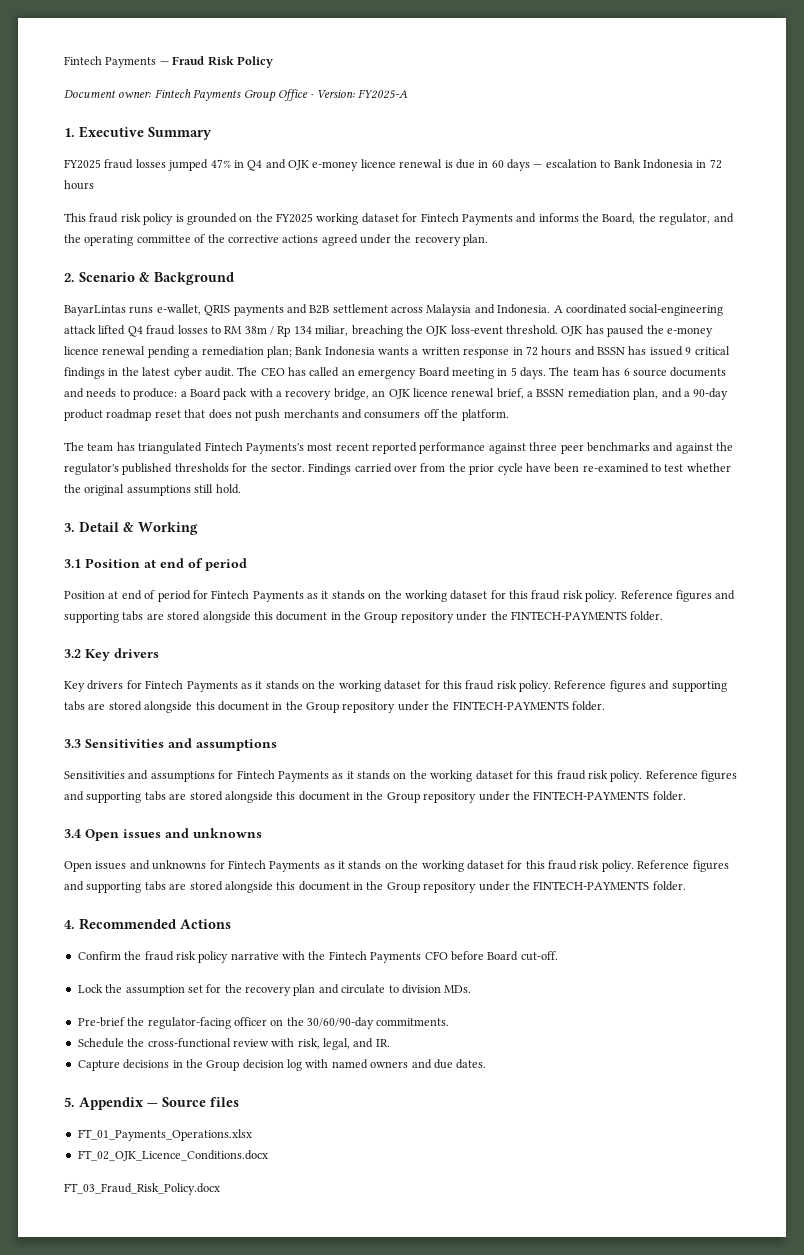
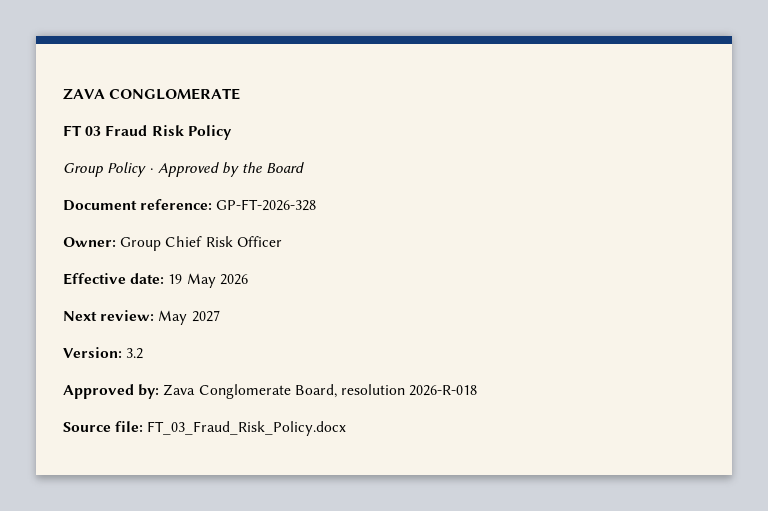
[64,56,169,68] Fintech Payments — -> [63,88,241,100] [63,125,102,136] ZAVA CONGLOMERATE // FT 03
[64,89,408,102] [64,126,212,140] [64,159,722,171] [64,180,94,190] [64,213,734,225] [64,234,489,246] [64,272,234,285] [64,304,724,316] [64,325,713,337] [64,346,730,358] [64,367,727,379] [64,388,729,400] [64,409,509,421] [64,442,733,454] [64,463,731,475] [64,484,241,496] [64,522,198,535] [64,558,247,571] [64,590,736,602] [64,611,664,623] [64,648,159,661] [64,680,727,692] [64,701,605,713] [64,738,277,751] [64,770,738,782] [64,791,686,803] [64,828,262,841] [64,860,729,872] [64,881,686,893] [64,918,231,930] [77,951,558,963] [77,984,472,996] [77,1017,450,1029] [77,1038,390,1050] [77,1059,487,1071] [64,1097,239,1110] [77,1129,252,1141] [77,1150,268,1161] Document owner: Fintech Payments Group Office · Version: FY2025-A // 1. Executive Summary // FY2025 fraud losses jumped 47% in Q4 and OJK e-money licence renewal is due in 60 days — escalation to Bank Indonesia in 72 hours // This fraud risk policy is grounded on the FY2025 working dataset for Fintech Payments and informs the Board, the regulator, and the operating committee of the corrective actions agreed under the recovery plan. // 2. Scenario & Background // BayarLintas runs e-wallet, QRIS payments and B2B settlement across Malaysia and Indonesia. A coordinated social-engineering attack lifted Q4 fraud losses to RM 38m / Rp 134 miliar, breaching the OJK loss-event threshold. OJK has paused the e-money licence renewal pending a remediation plan; Bank Indonesia wants a written response in 72 hours and BSSN has issued 9 critical findings in the latest cyber audit. The CEO has called an emergency Board meeting in 5 days. The team has 6 source documents and needs to produce: a Board pack with a recovery bridge, an OJK licence renewal brief, a BSSN remediation plan, and a 90-day product roadmap reset that does not push merchants and consumers off the platform. // The team has triangulated Fintech Payments's most recent reported performance against three peer benchmarks and against the regulator's published thresholds for the sector. Findings carried over from the prior cycle have been re-examined to test whether the original assumptions still hold. // 3. Detail & Working // 3.1 Position at end of period // Position at end of period for Fintech Payments as it stands on the working dataset for this fraud risk policy. Reference figures and supporting tabs are stored alongside this document in the Group repository under the FINTECH-PAYMENTS folder. // 3.2 Key drivers // Key drivers for Fintech Payments as it stands on the working dataset for this fraud risk policy. Reference figures and supporting tabs are stored alongside this document in the Group repository under the FINTECH-PAYMENTS folder. // 3.3 Sensitivities and assumptions // Sensitivities and assumptions for Fintech Payments as it stands on the working dataset for this fraud risk policy. Reference figures and supporting tabs are stored alongside this document in the Group repository under the FINTECH-PAYMENTS folder. // 3.4 Open issues and unknowns // Open issues and unknowns for Fintech Payments as it stands on the working dataset for this fraud risk policy. Reference figures and supporting tabs are stored alongside this document in the Group repository under the FINTECH-PAYMENTS folder. // 4. Recommended Actions // Confirm the fraud risk policy narrative with the Fintech Payments CFO before Board cut-off. // Lock the assumption set for the recovery plan and circulate to division MDs. // Pre-brief the regulator-facing officer on the 30/60/90-day commitments. // Schedule the cross-functional review with risk, legal, and IR. // Capture decisions in the Group decision log with named owners and due dates. // 5. Appendix — Source files // FT_01_Payments_Operations.xlsx // FT_02_OJK_Licence_Conditions.docx // -> [63,162,305,177] [63,199,317,211] [63,236,282,251] [63,273,248,288] [63,310,220,325] [63,347,144,359] [63,384,478,399] [63,421,144,432] Group Policy · Approved by the Board // Document reference: GP-FT-2026-328 // Owner: Group Chief Risk Officer // Effective date: 19 May 2026 // Next review: May 2027 // Version: 3.2 // Approved by: Zava Conglomerate Board, resolution 2026-R-018 // Source file:

